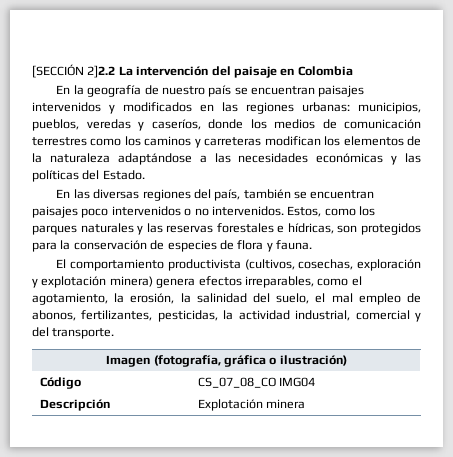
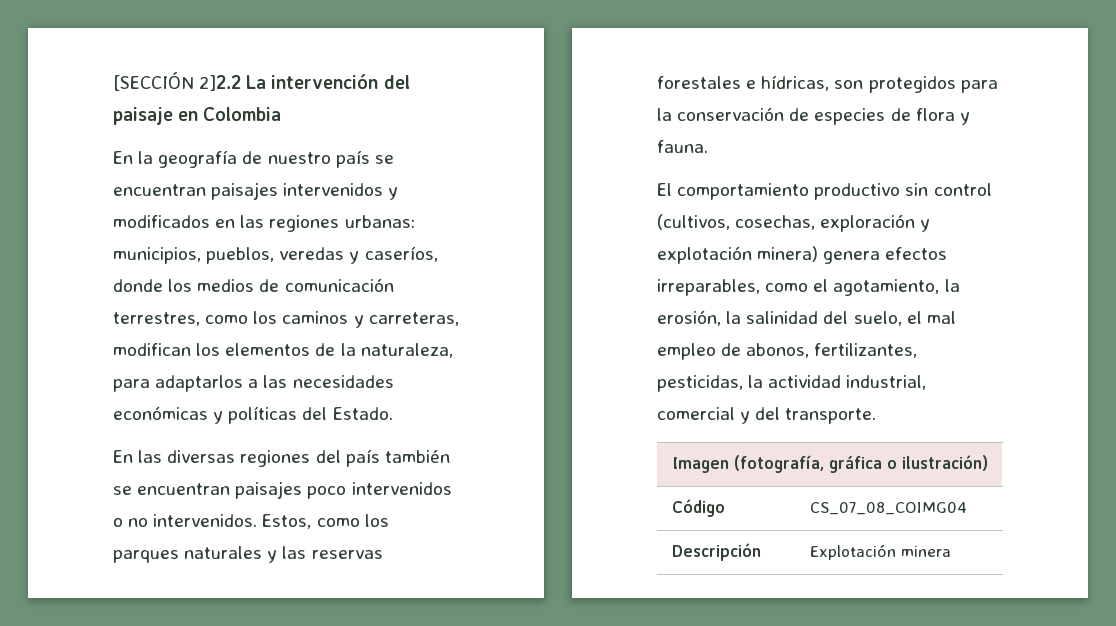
[32,137,87,146] terrestres -> [113,312,200,326] terrestres,
[204,137,262,146] carreteras -> [368,312,459,326] carreteras,
[49,153,192,165] naturaleza adaptándose -> [360,343,453,358] [113,375,244,392] naturaleza, para adaptarlos
[405,153,421,163] las -> (224, 417) none
[214,189,241,201] país, -> [345,449,380,467] país
[167,259,241,271] productivista -> [814,183,992,200] productivo sin control
[198,377,316,388] CS_07_08_CO IMG04 -> [809,502,967,515] CS_07_08_COIMG04

